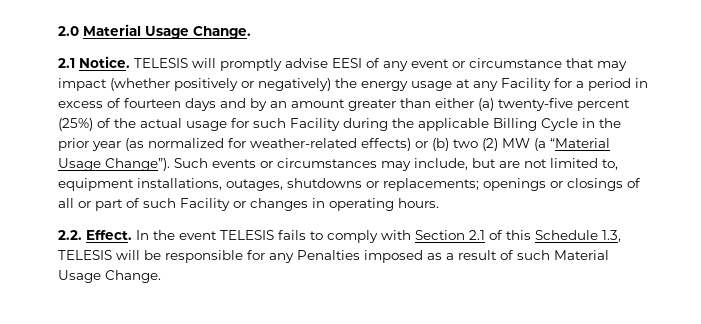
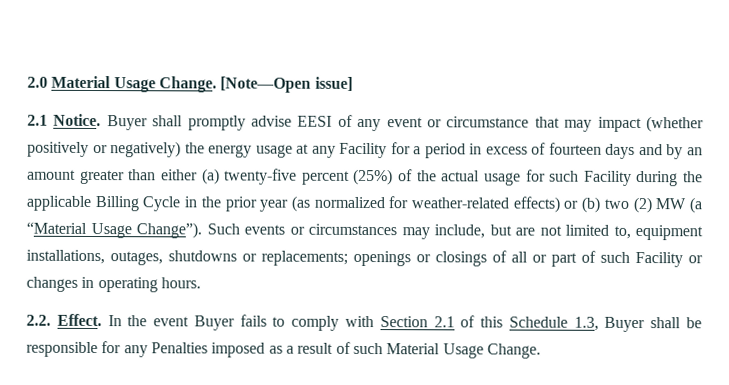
(251, 32) none -> [220,76,353,93] [Note—Open issue]
[134,58,216,68] TELESIS will -> [106,115,184,131] Buyer shall
[220,230,274,240] TELESIS -> [193,315,235,331] Buyer
[58,250,140,260] TELESIS will -> [604,316,682,333] Buyer shall

